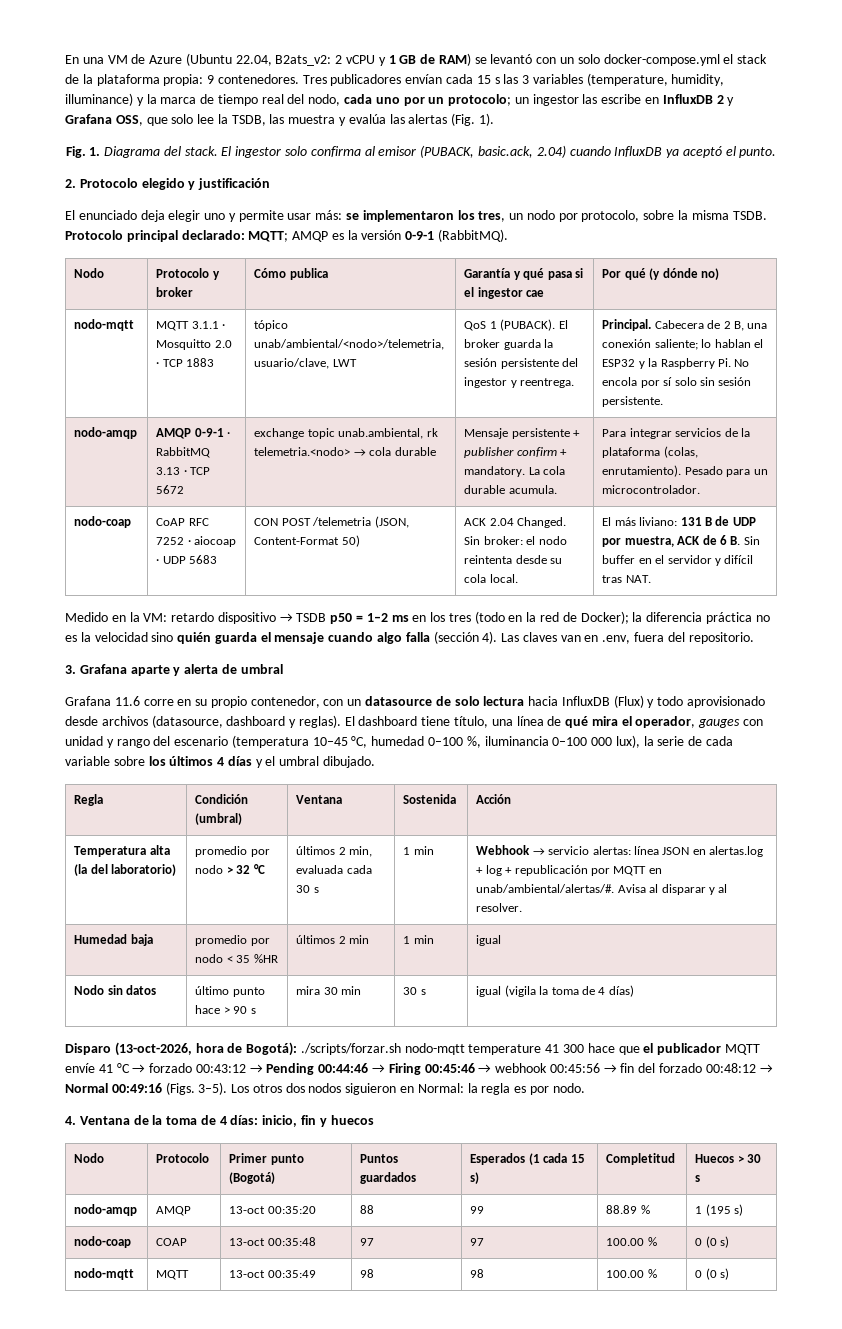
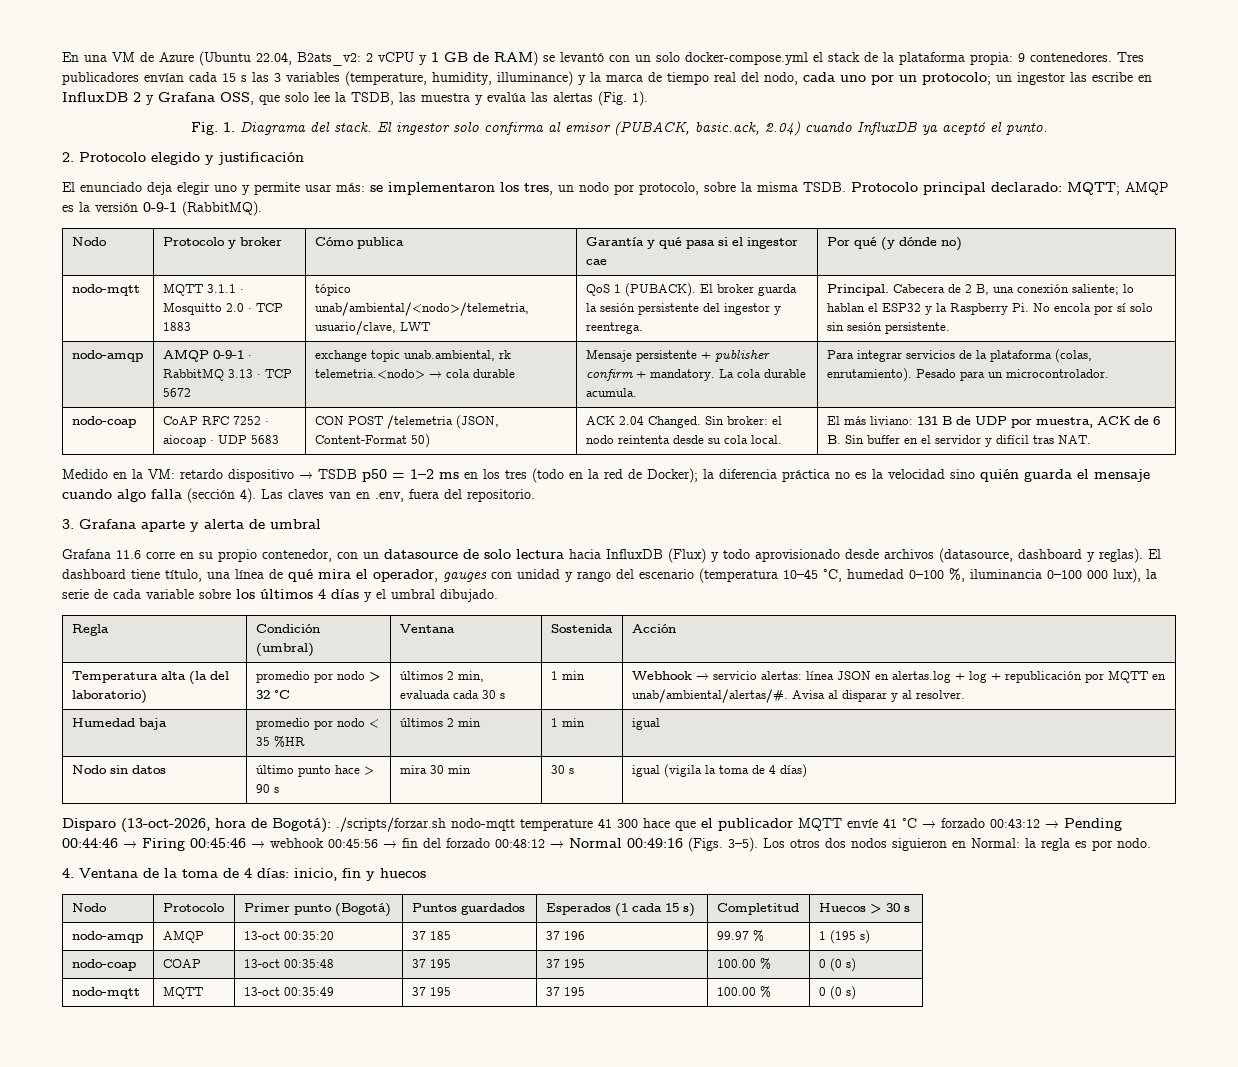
[360,1205,375,1214] [470,1206,485,1214] [606,1205,638,1214] 88 | 99 | 88.89 -> [411,931,451,940] [545,931,585,940] [716,931,749,940] 37 185 | 37 196 | 99.97
[360,1238,375,1246] [470,1238,485,1246] 97 | 97 -> [411,959,451,968] [545,959,585,968] 37 195 | 37 195
[360,1269,375,1278] [470,1269,485,1278] 98 | 98 -> [411,987,451,996] [545,987,585,996] 37 195 | 37 195

